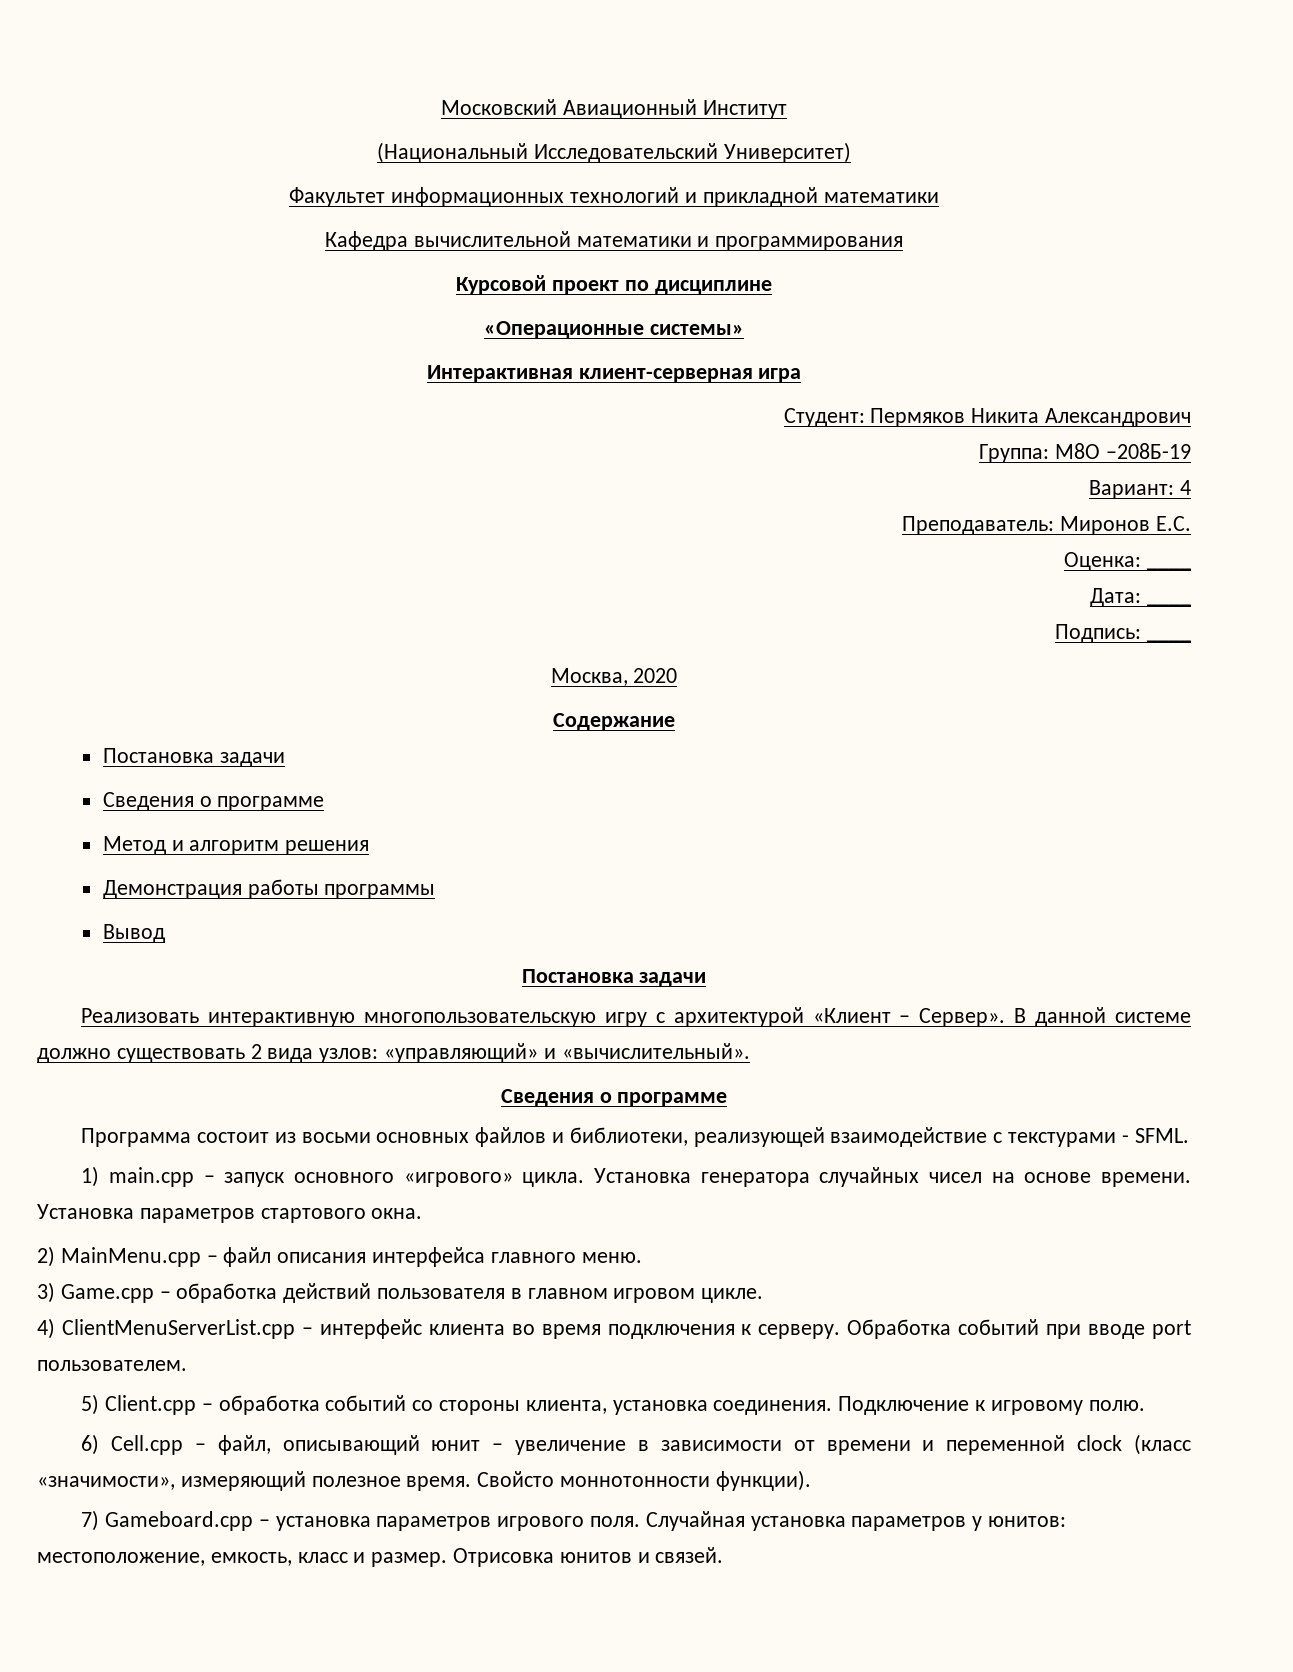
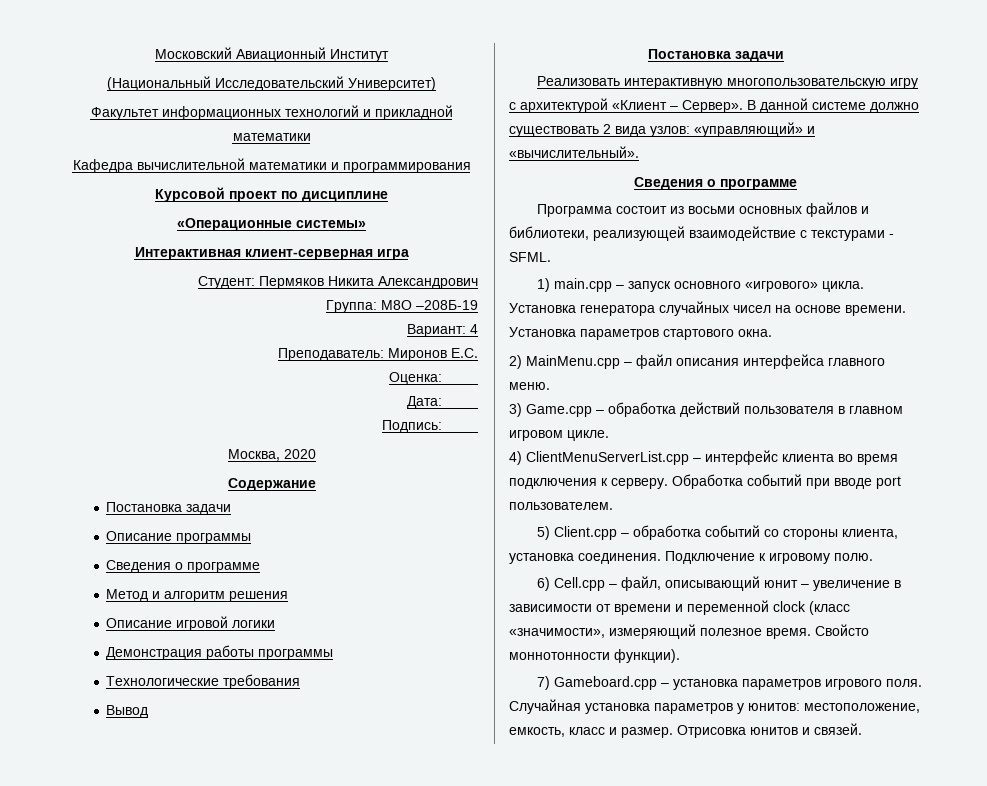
(285, 759) none -> [106,531,252,544] // Описание программы
(370, 847) none -> [106,616,276,631] // Описание игровой логики
(436, 891) none -> [106,674,301,689] // Технологические требования

